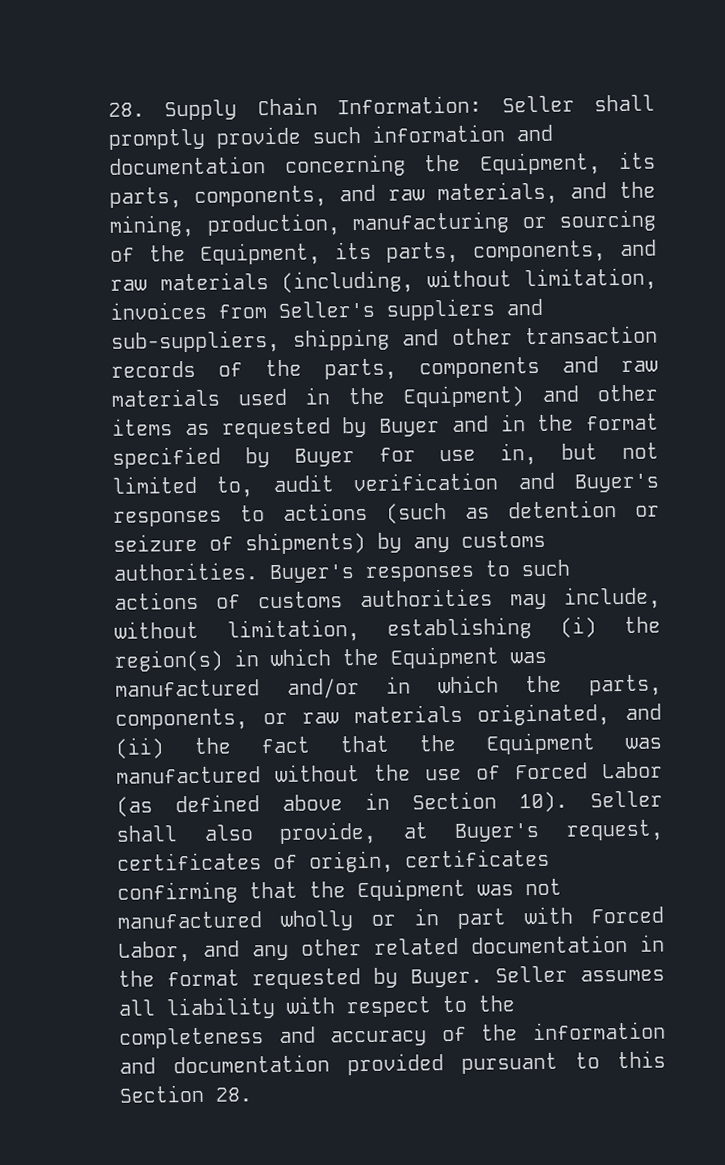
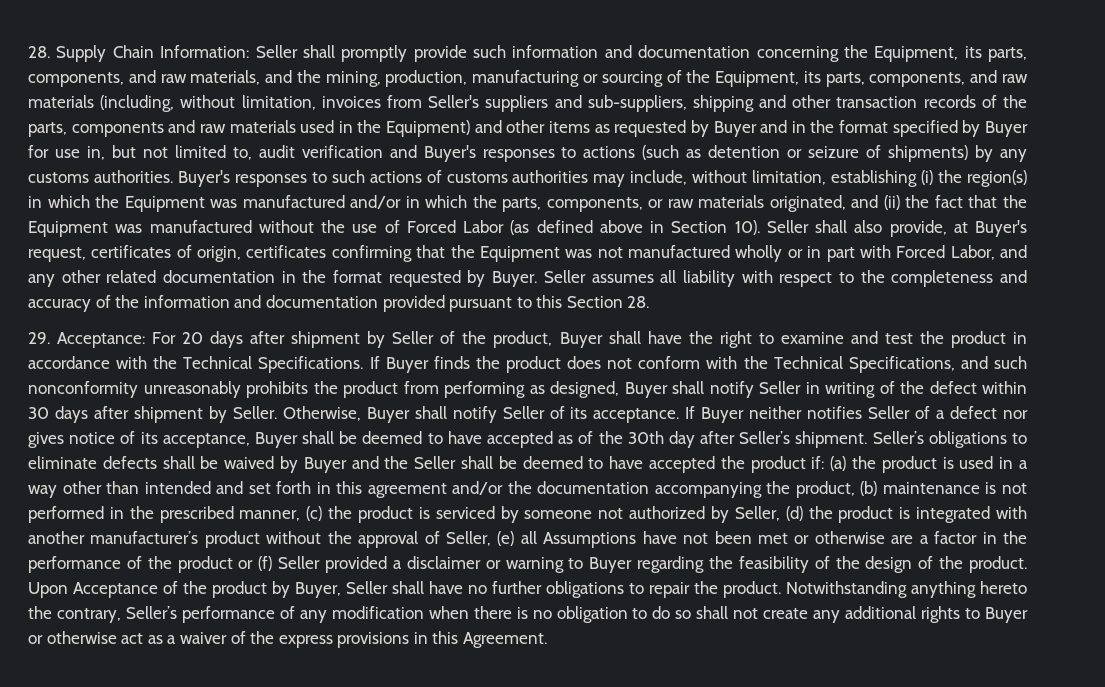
(252, 1094) none -> [28,331,1027,348] [28,356,1027,373] [28,381,1027,398] [28,406,1029,423] [28,431,1027,448] [28,456,1028,473] [28,481,1027,498] [28,506,1028,523] [28,531,1027,548] [28,556,1028,573] [28,581,1027,598] [28,606,1028,623] [28,631,548,648] // 29. Acceptance: For 20 days after shipment by Seller of the product, Buyer shall have the right to examine and test the product in accordance with the Technical Specifications. If Buyer finds the product does not conform with the Technical Specifications, and such nonconformity unreasonably prohibits the product from performing as designed, Buyer shall notify Seller in writing of the defect within 30 days after shipment by Seller. Otherwise, Buyer shall notify Seller of its acceptance. If Buyer neither notifies Seller of a defect nor gives notice of its acceptance, Buyer shall be deemed to have accepted as of the 30th day after Seller’s shipment. Seller’s obligations to eliminate defects shall be waived by Buyer and the Seller shall be deemed to have accepted the product if: (a) the product is used in a way other than intended and set forth in this agreement and/or the documentation accompanying the product, (b) maintenance is not performed in the prescribed manner, (c) the product is serviced by someone not authorized by Seller, (d) the product is integrated with another manufacturer’s product without the approval of Seller, (e) all Assumptions have not been met or otherwise are a factor in the performance of the product or (f) Seller provided a disclaimer or warning to Buyer regarding the feasibility of the design of the product. Upon Acceptance of the product by Buyer, Seller shall have no further obligations to repair the product. Notwithstanding anything hereto the contrary, Seller’s performance of any modification when there is no obligation to do so shall not create any additional rights to Buyer or otherwise act as a waiver of the express provisions in this Agreement.

